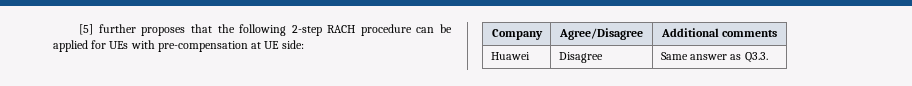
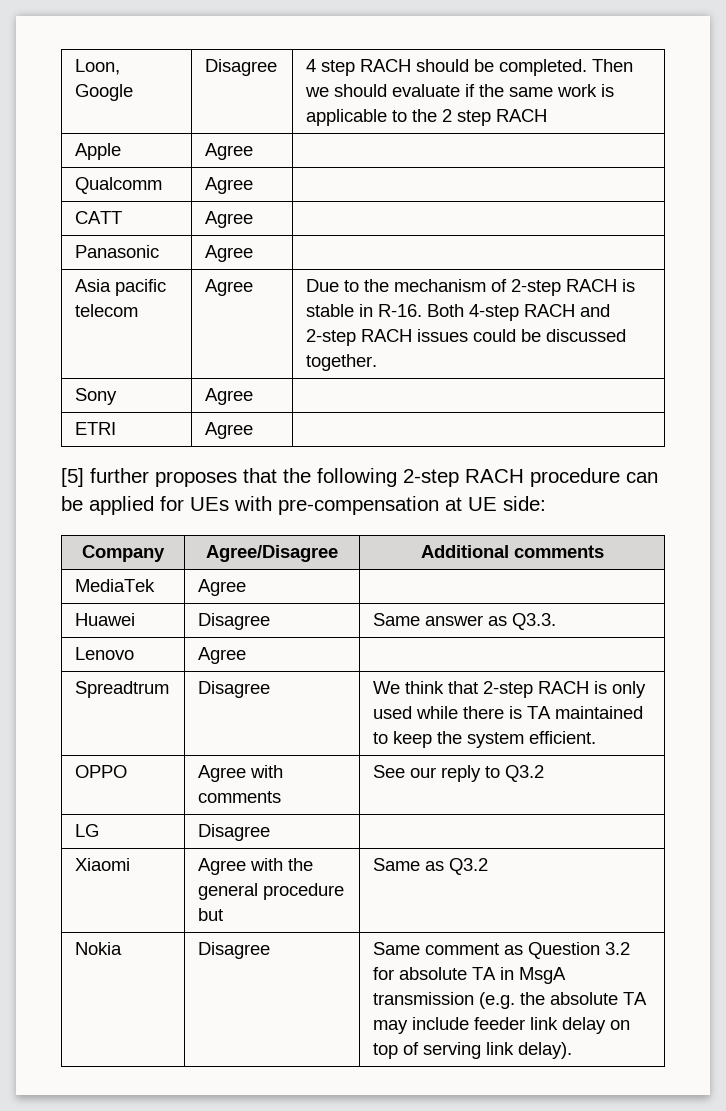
(79, 29) none -> [75,59,121,75] [75,84,134,101] [205,59,278,76] [306,59,634,76] [305,84,615,97] [306,109,548,126] [75,143,122,160] [205,143,254,160] [75,177,163,194] [205,177,254,194] [75,211,123,224] [205,211,254,228] [75,245,160,258] [205,245,254,262] [75,279,167,296] [75,304,139,317] [205,279,254,296] [306,279,636,296] [306,304,611,321] [306,329,627,346] [306,354,378,371] [75,388,118,405] [205,388,254,405] [75,422,117,435] [205,422,254,439] Loon, Google | Disagree | 4 step RACH should be completed. Then we should evaluate if the same work is applicable to the 2 step RACH // Apple | Agree | // Qualcomm | Agree | // CATT | Agree | // Panasonic | Agree | // Asia pacific telecom | Agree | Due to the mechanism of 2-step RACH is stable in R-16. Both 4-step RACH and 2-step RACH issues could be discussed together. // Sony | Agree | // ETRI | Agree | //
(778, 33) none -> [75,579,156,592] [198,579,247,596] // MediaTek | Agree |
(768, 57) none -> [75,647,135,660] [198,647,247,664] [75,681,170,698] [198,681,271,698] [373,681,647,698] [373,706,644,719] [373,731,597,748] [75,765,128,778] [198,765,284,782] [198,791,282,803] [373,765,545,782] [75,824,100,837] [198,824,271,841] [75,858,131,871] [198,858,314,875] [198,883,345,900] [198,908,224,921] [373,858,489,875] [75,942,123,955] [198,942,271,959] [373,942,631,959] [373,967,567,984] [373,992,648,1009] [373,1017,631,1034] [373,1042,573,1059] // Lenovo | Agree | // Spreadtrum | Disagree | We think that 2-step RACH is only used while there is TA maintained to keep the system efficient. // OPPO | Agree with comments | See our reply to Q3.2 // LG | Disagree | // Xiaomi | Agree with the general procedure but | Same as Q3.2 // Nokia | Disagree | Same comment as Question 3.2 for absolute TA in MsgA transmission (e.g. the absolute TA may include feeder link delay on top of serving link delay).

